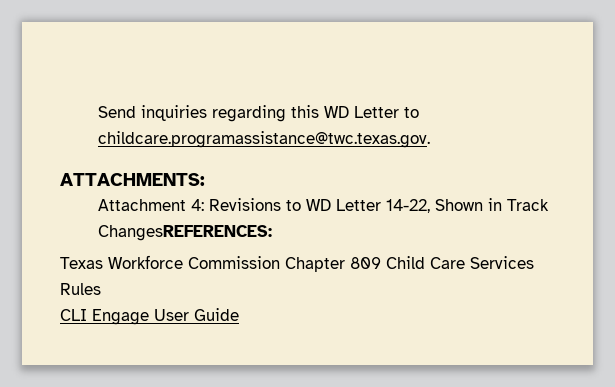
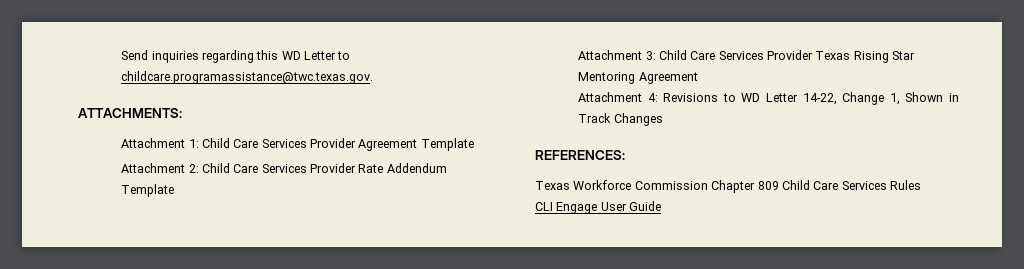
(205, 179) none -> [121,138,474,151] [121,163,447,173] [121,184,175,197] [578,50,916,63] [578,72,698,84] // Attachment 1: Child Care Services Provider Agreement Template // Attachment 2: Child Care Services Provider Rate Addendum Template // Attachment 3: Child Care Services Provider Texas Rising Star Mentoring Agreement
(430, 206) none -> [842,92,900,105] Change 1,
[97,225,272,241] ChangesREFERENCES: -> [613,113,663,126] [535,150,625,160] Changes // REFERENCES:

